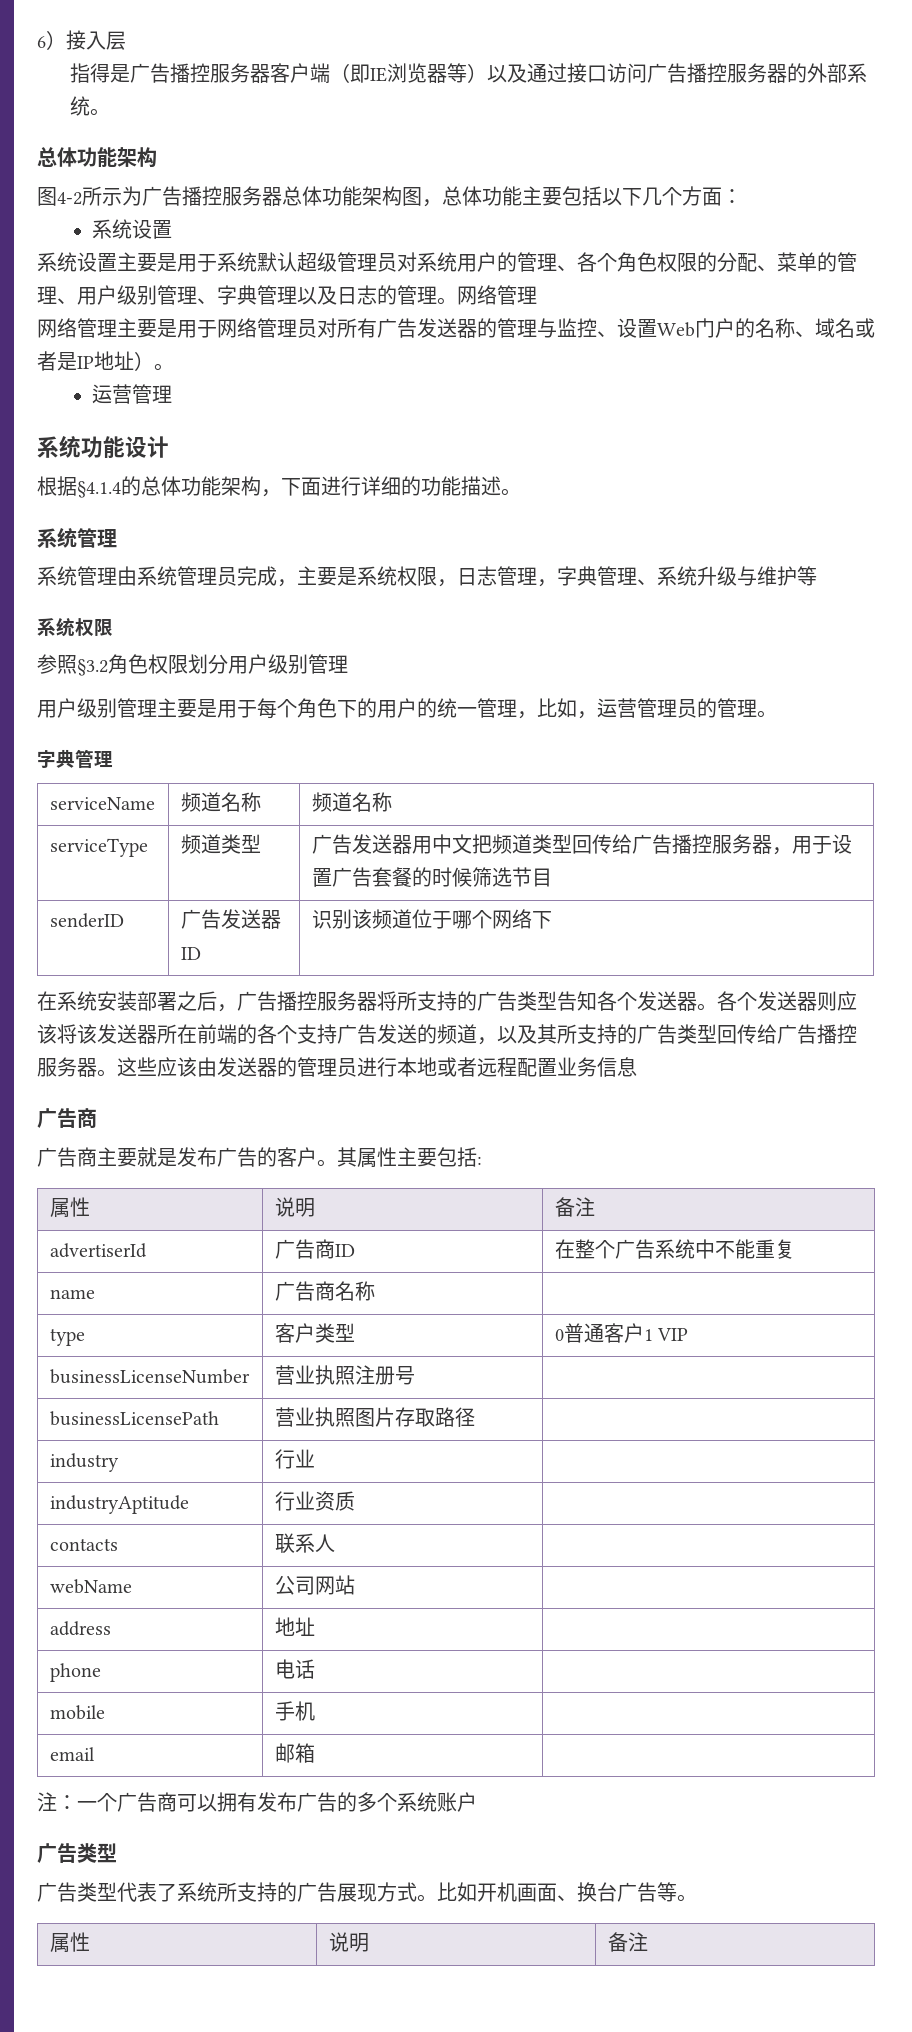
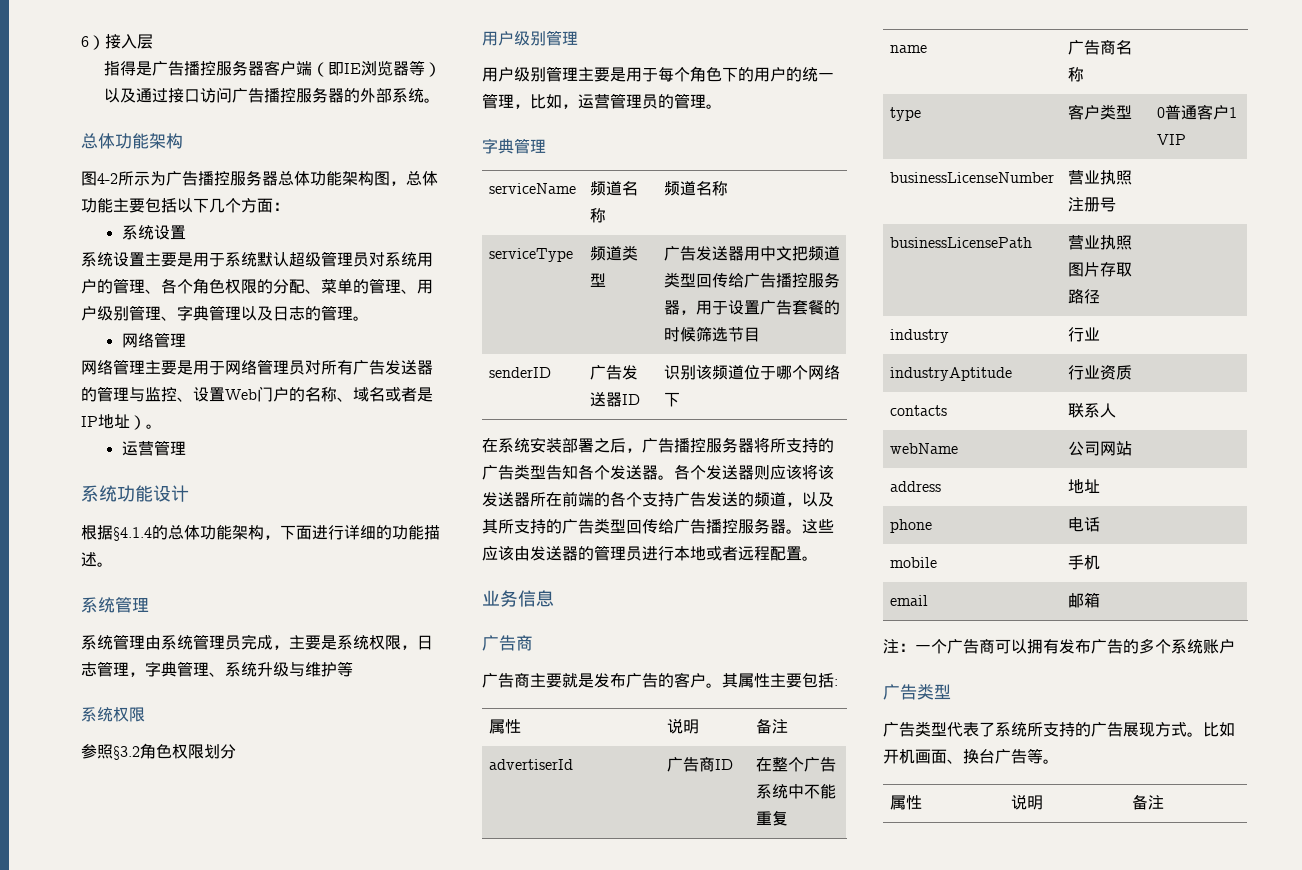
(457, 301) none -> (369, 318) //
(228, 664) none -> (236, 751) //
(557, 1067) none -> [802,556,818,561] 。 //

